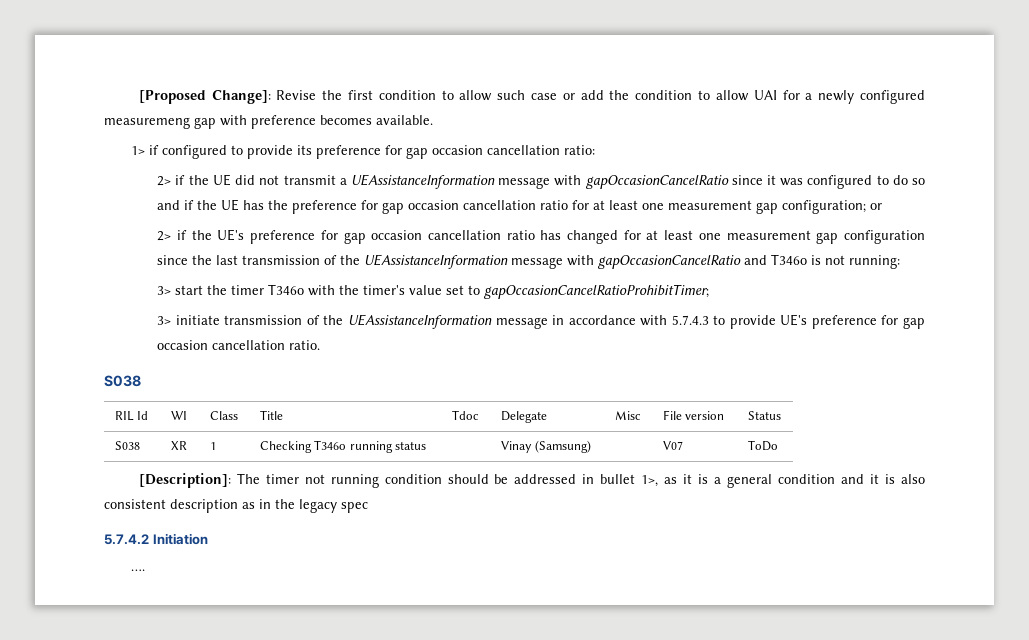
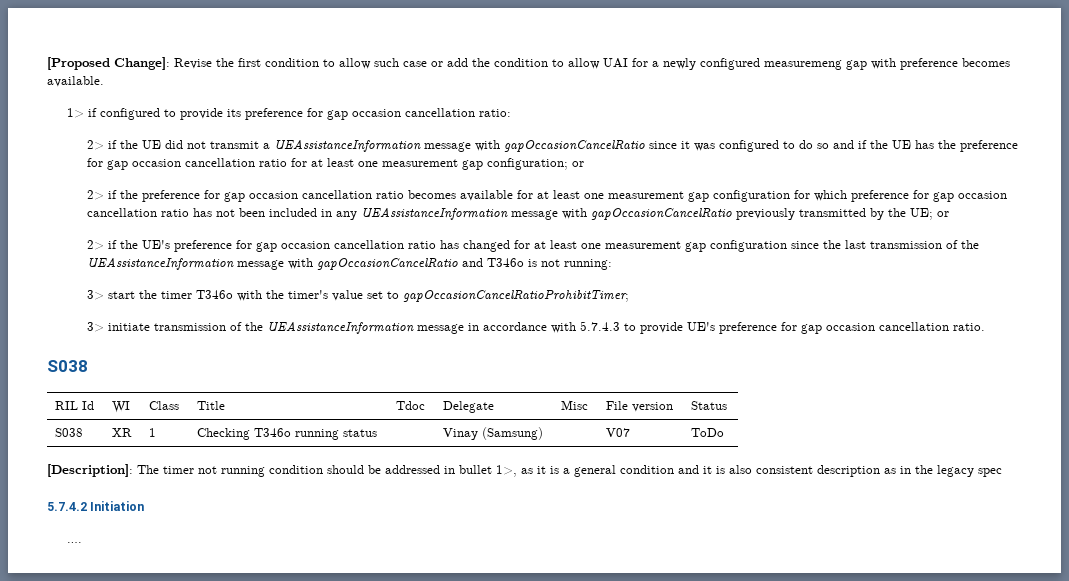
(883, 206) none -> [87,190,1008,202] [87,207,950,220] // 2> if the preference for gap occasion cancellation ratio becomes available for at least one measurement gap configuration for which preference for gap occasion cancellation ratio has not been included in any UEAssistanceInformation message with gapOccasionCancelRatio previously transmitted by the UE; or

